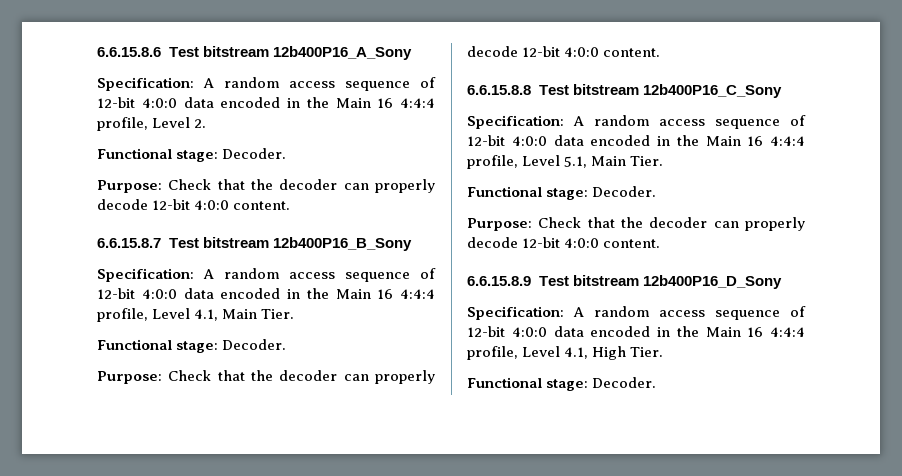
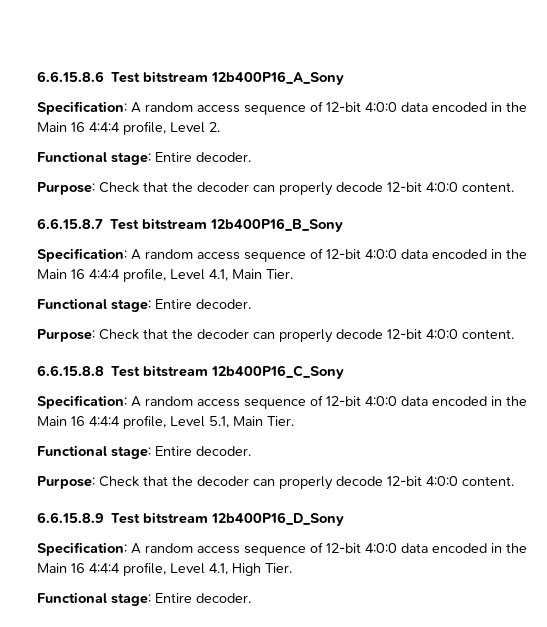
[222,148,287,159] Decoder. -> [155,152,251,162] Entire decoder.
[222,339,287,350] Decoder. -> [155,299,251,309] Entire decoder.
[592,186,657,197] Decoder. -> [155,446,251,456] Entire decoder.
[592,377,657,388] Decoder. -> [155,593,251,603] Entire decoder.

